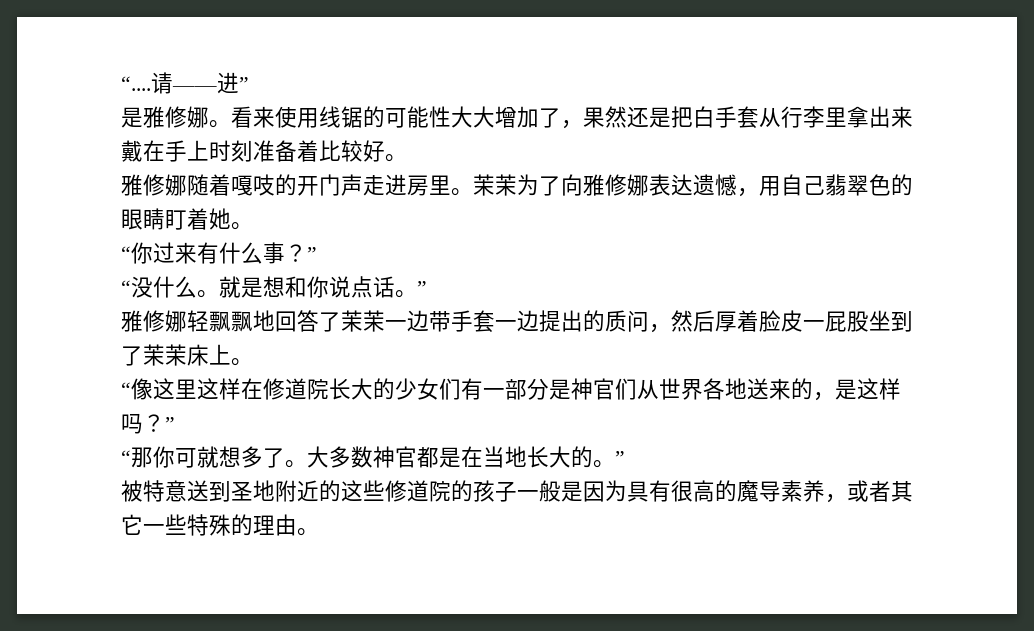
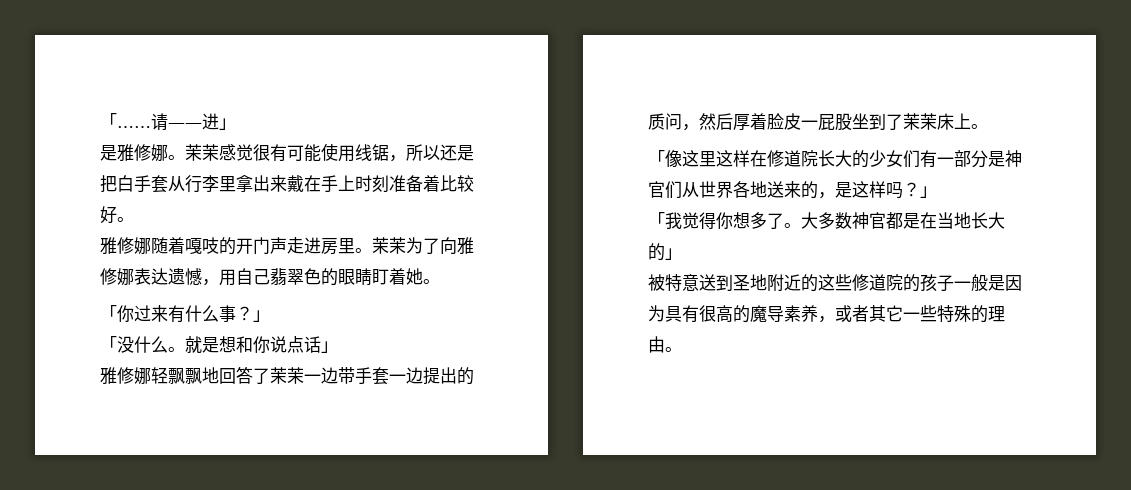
[121,76,151,91] “.... -> [100,113,151,128] 「……
[239,77,249,91] ” -> [219,118,236,130] 」
[231,106,627,129] 看来使用线锯的可能性大大增加了，果然 -> [185,143,440,162] 茉茉感觉很有可能使用线锯，所以
[121,246,131,261] “ -> [100,305,117,320] 「
[307,247,317,261] [121,280,131,295] ” // “ -> [253,310,270,322] [100,336,117,351] 」 // 「
[395,281,427,298] 。” -> [321,341,338,353] 」
[121,382,131,397] “ -> [648,150,665,165] 「
[165,417,175,431] [121,446,219,468] ” // “那你可就 -> [920,186,937,198] [648,212,733,229] 」 // 「我觉得你
[593,451,625,468] 。” -> [665,248,682,260] 」

